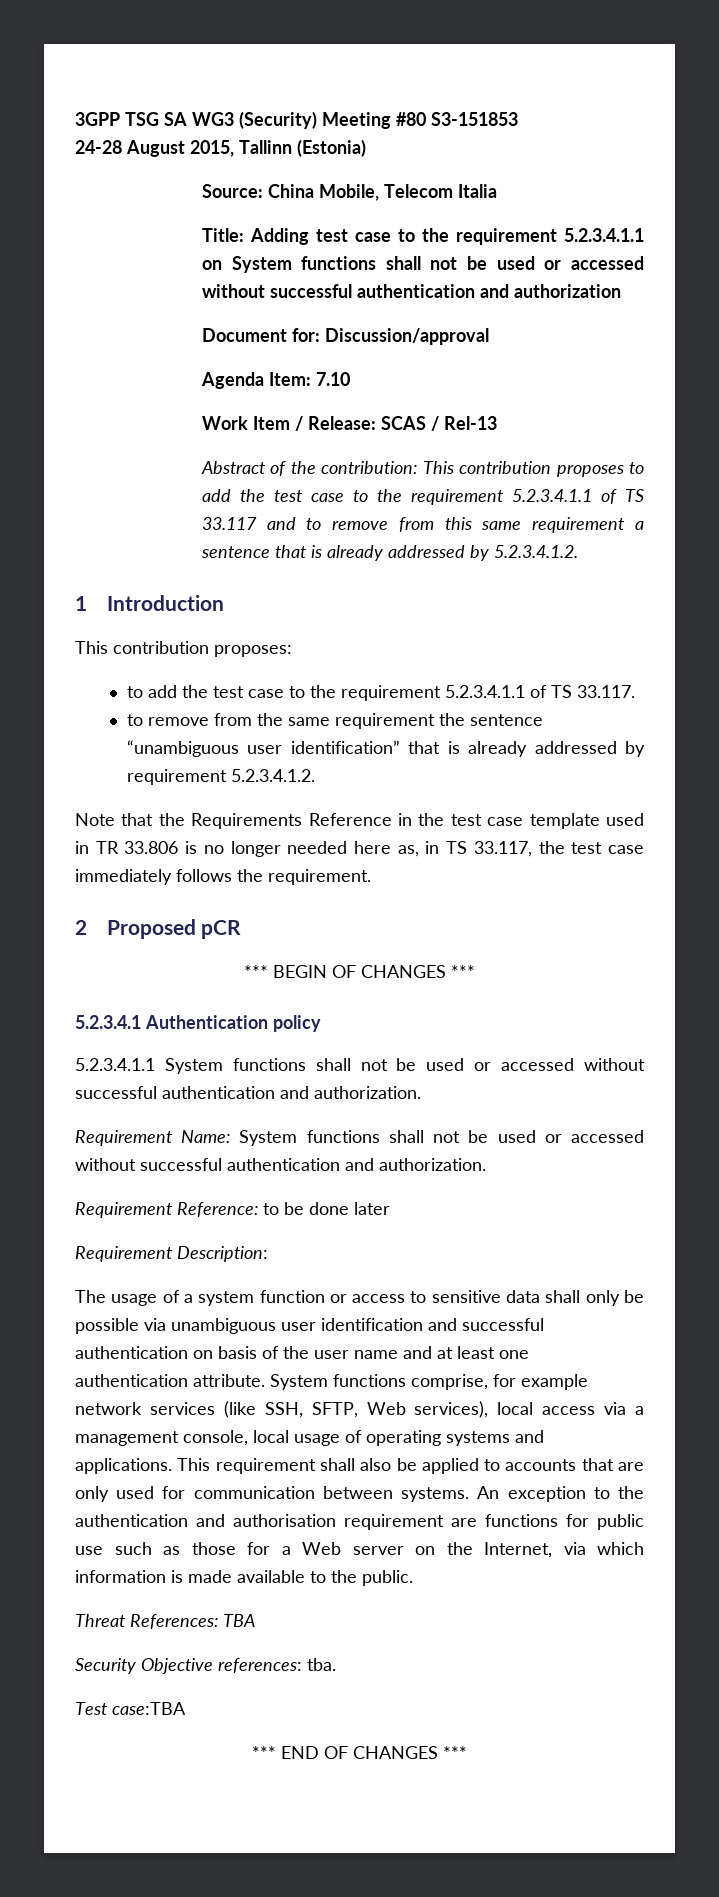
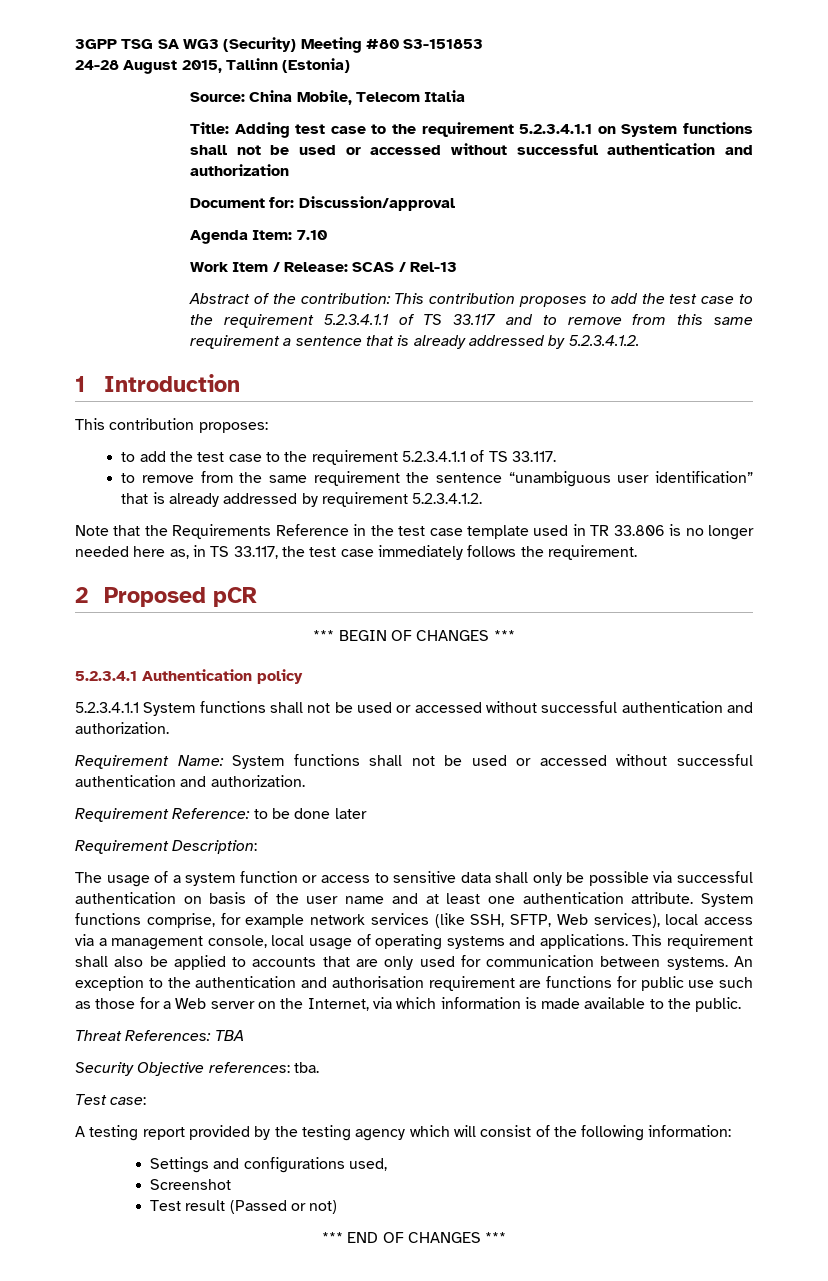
[171,1318,457,1334] unambiguous user identification and -> (673, 877) none
[112,1702,186,1715] case:TBA -> [110,1097,147,1105] [75,1125,732,1141] [150,1157,388,1173] [150,1179,232,1190] [150,1200,338,1214] case: // A testing report provided by the testing agency which will consist of the following information: // Settings and configurations used, // Screenshot // Test result (Passed or not)

